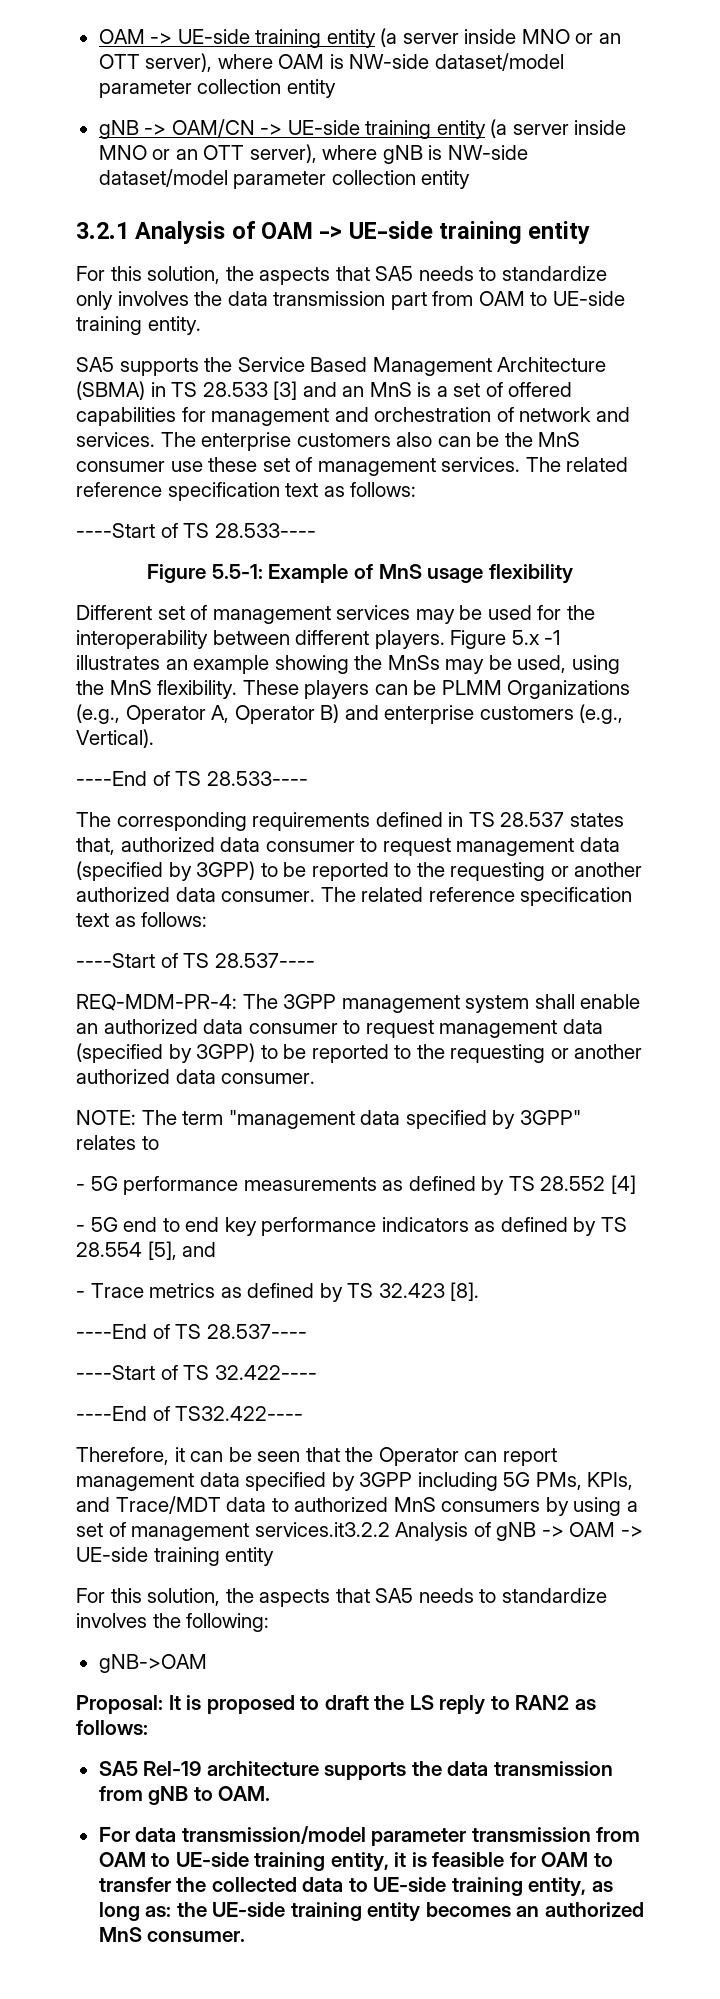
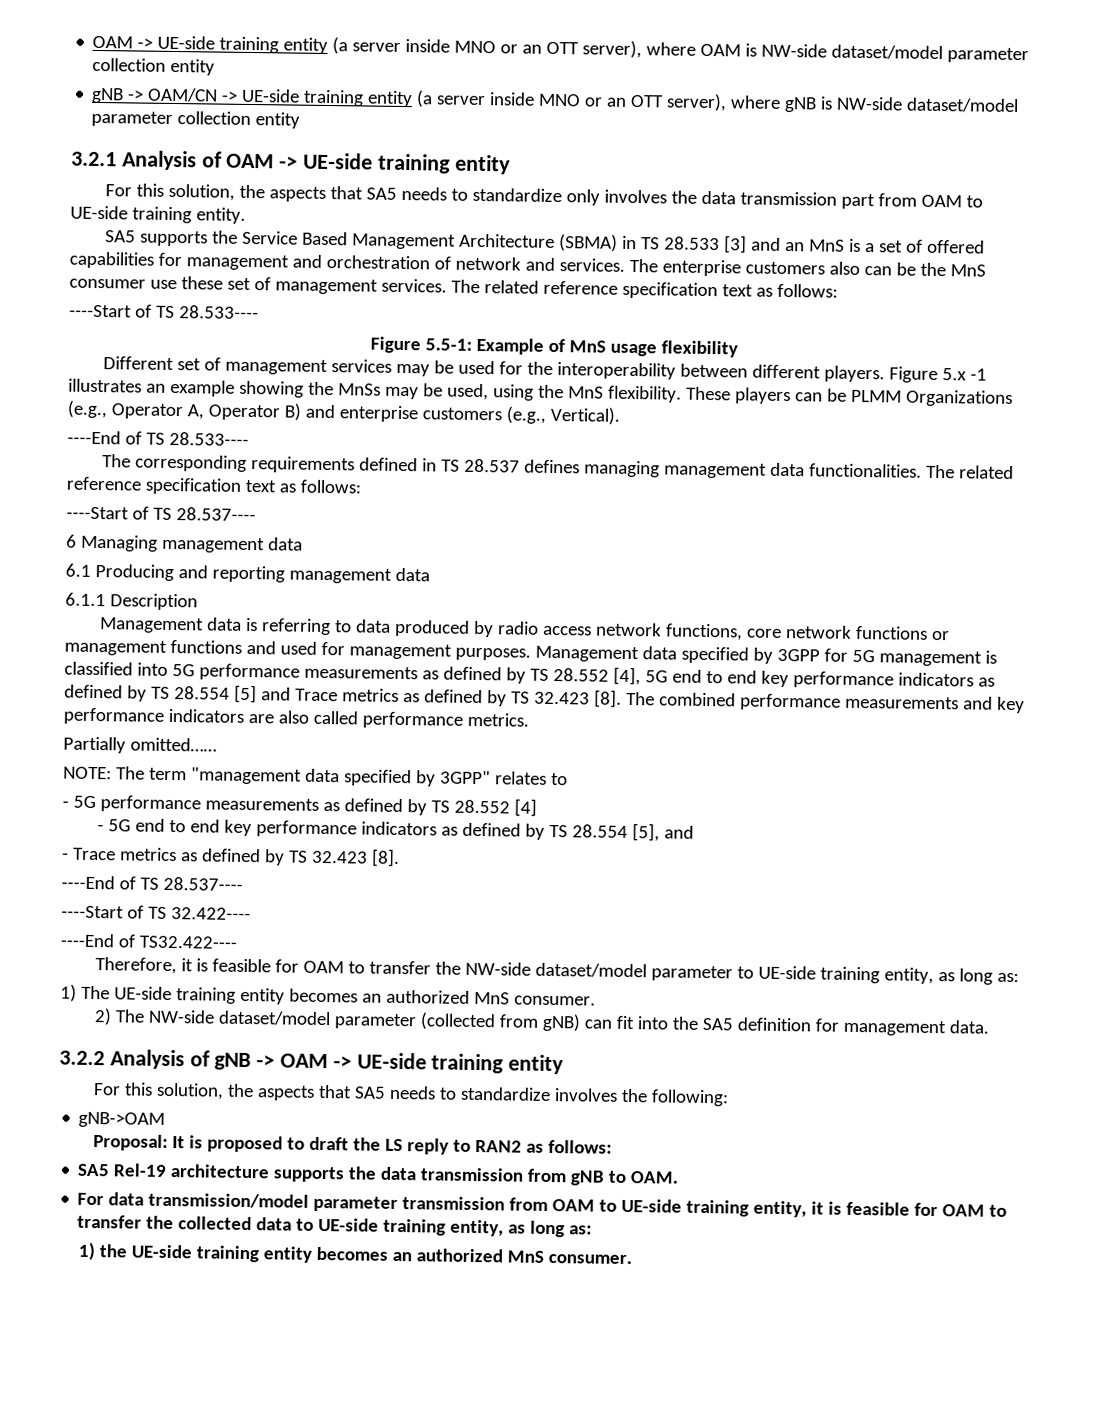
[569,813,624,827] [76,837,620,856] [76,861,643,881] [76,887,316,902] states that, authorized data consumer to request management data (specified by 3GPP) to be reported to the requesting or another authorized data consumer. -> [524,459,923,479] defines managing management data functionalities.
[76,994,641,1013] [76,1019,603,1038] [76,1043,643,1063] [76,1069,316,1084] REQ-MDM-PR-4: The 3GPP management system shall enable an authorized data consumer to request management data (specified by 3GPP) to be reported to the requesting or another authorized data consumer. -> [66,534,303,554] [65,563,430,584] [65,592,198,611] [100,617,951,641] [64,639,997,667] [64,661,995,689] [64,684,1025,714] [63,707,529,729] [63,736,217,754] 6 Managing management data // 6.1 Producing and reporting management data // 6.1.1 Description // Management data is referring to data produced by radio access network functions, core network functions or management functions and used for management purposes. Management data specified by 3GPP for 5G management is classified into 5G performance measurements as defined by TS 28.552 [4], 5G end to end key performance indicators as defined by TS 28.554 [5] and Trace metrics as defined by TS 32.423 [8]. The combined performance measurements and key performance indicators are also called performance metrics. // Partially omitted……
[190,1447,557,1466] [76,1472,634,1491] [76,1496,638,1516] [76,1522,390,1541] can be seen that the Operator can report management data specified by 3GPP including 5G PMs, KPIs, and Trace/MDT data to authorized MnS consumers by using a set of management services.it3.2.2 -> [196,958,1020,985] [60,984,596,1006] [94,1008,990,1037] [59,1050,105,1066] is feasible for OAM to transfer the NW-side dataset/model parameter to UE-side training entity, as long as: // 1) The UE-side training entity becomes an authorized MnS consumer. // 2) The NW-side dataset/model parameter (collected from gNB) can fit into the SA5 definition for management data. // 3.2.2
(172, 1911) none -> [77,1241,96,1261] // 1)

